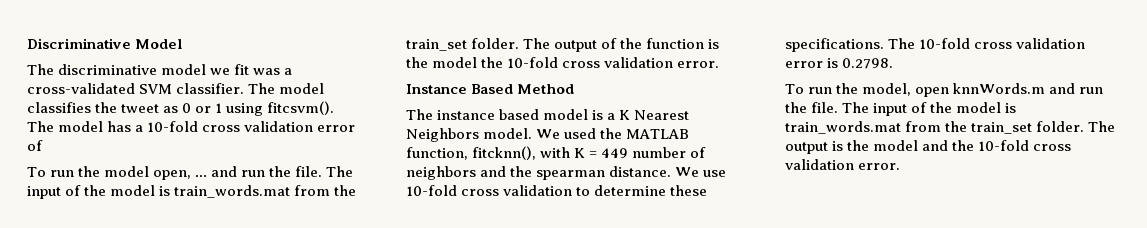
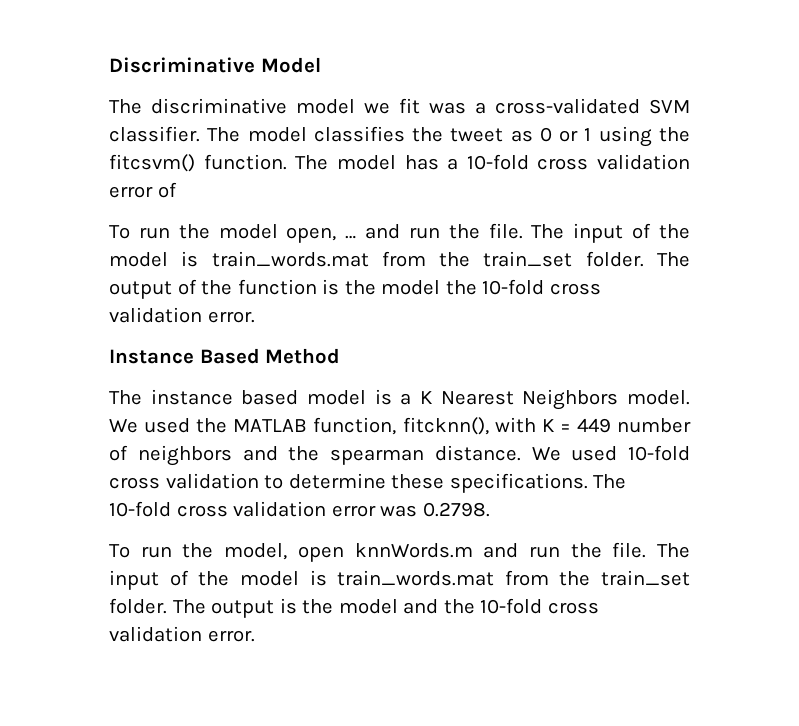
[267,101,335,115] fitcsvm(). -> [658,127,690,142] [109,154,287,172] the fitcsvm() function.
[703,170,727,177] use -> [571,446,618,461] used
[827,58,839,68] is -> [380,505,418,517] was

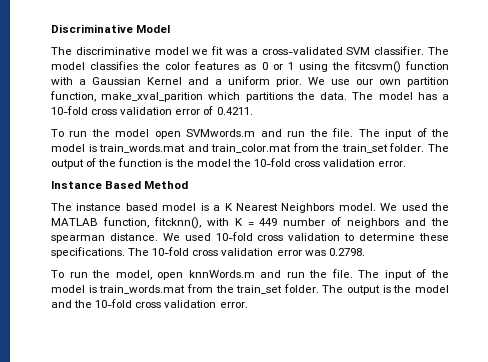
[450,128,504,142] tweet -> [165,61,240,70] color features
[203,154,287,170] function. -> [405,61,449,70] [51,76,449,87] [50,91,348,102] function with a Gaussian Kernel and a uniform prior. We use our own partition function, make_xval_parition which partitions the data.
(177, 190) none -> [216,107,253,115] 0.4211.
[286,227,357,243] open, … -> [154,129,256,139] open SVMwords.m
(369, 259) none -> [187,144,292,153] and train_color.mat

